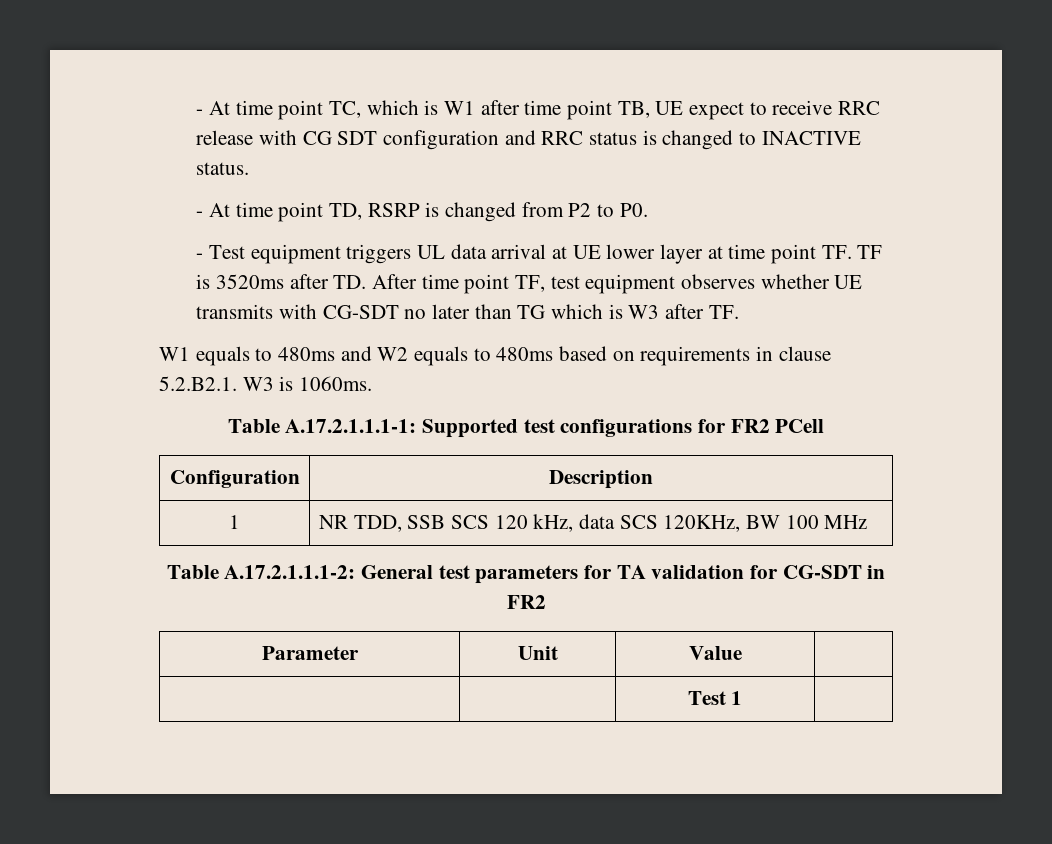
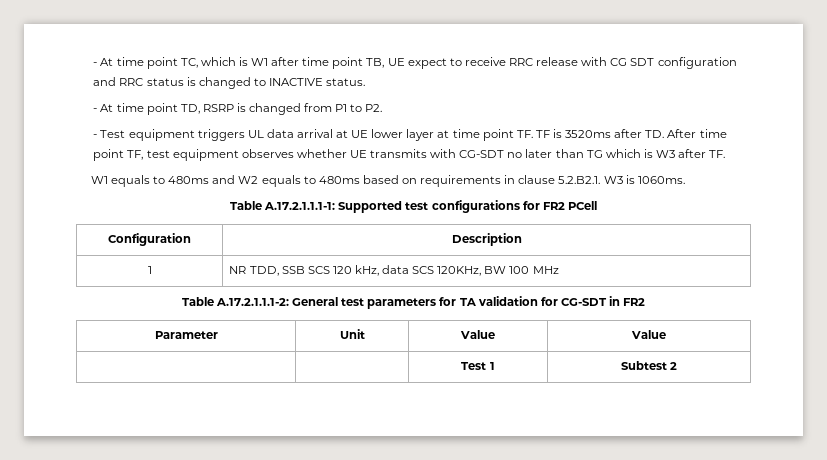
[568,203,648,217] P2 to P0. -> [335,104,383,112] P1 to P2.
(742, 653) none -> [631,330,666,339] Value
(743, 698) none -> [620,361,678,370] Subtest 2

